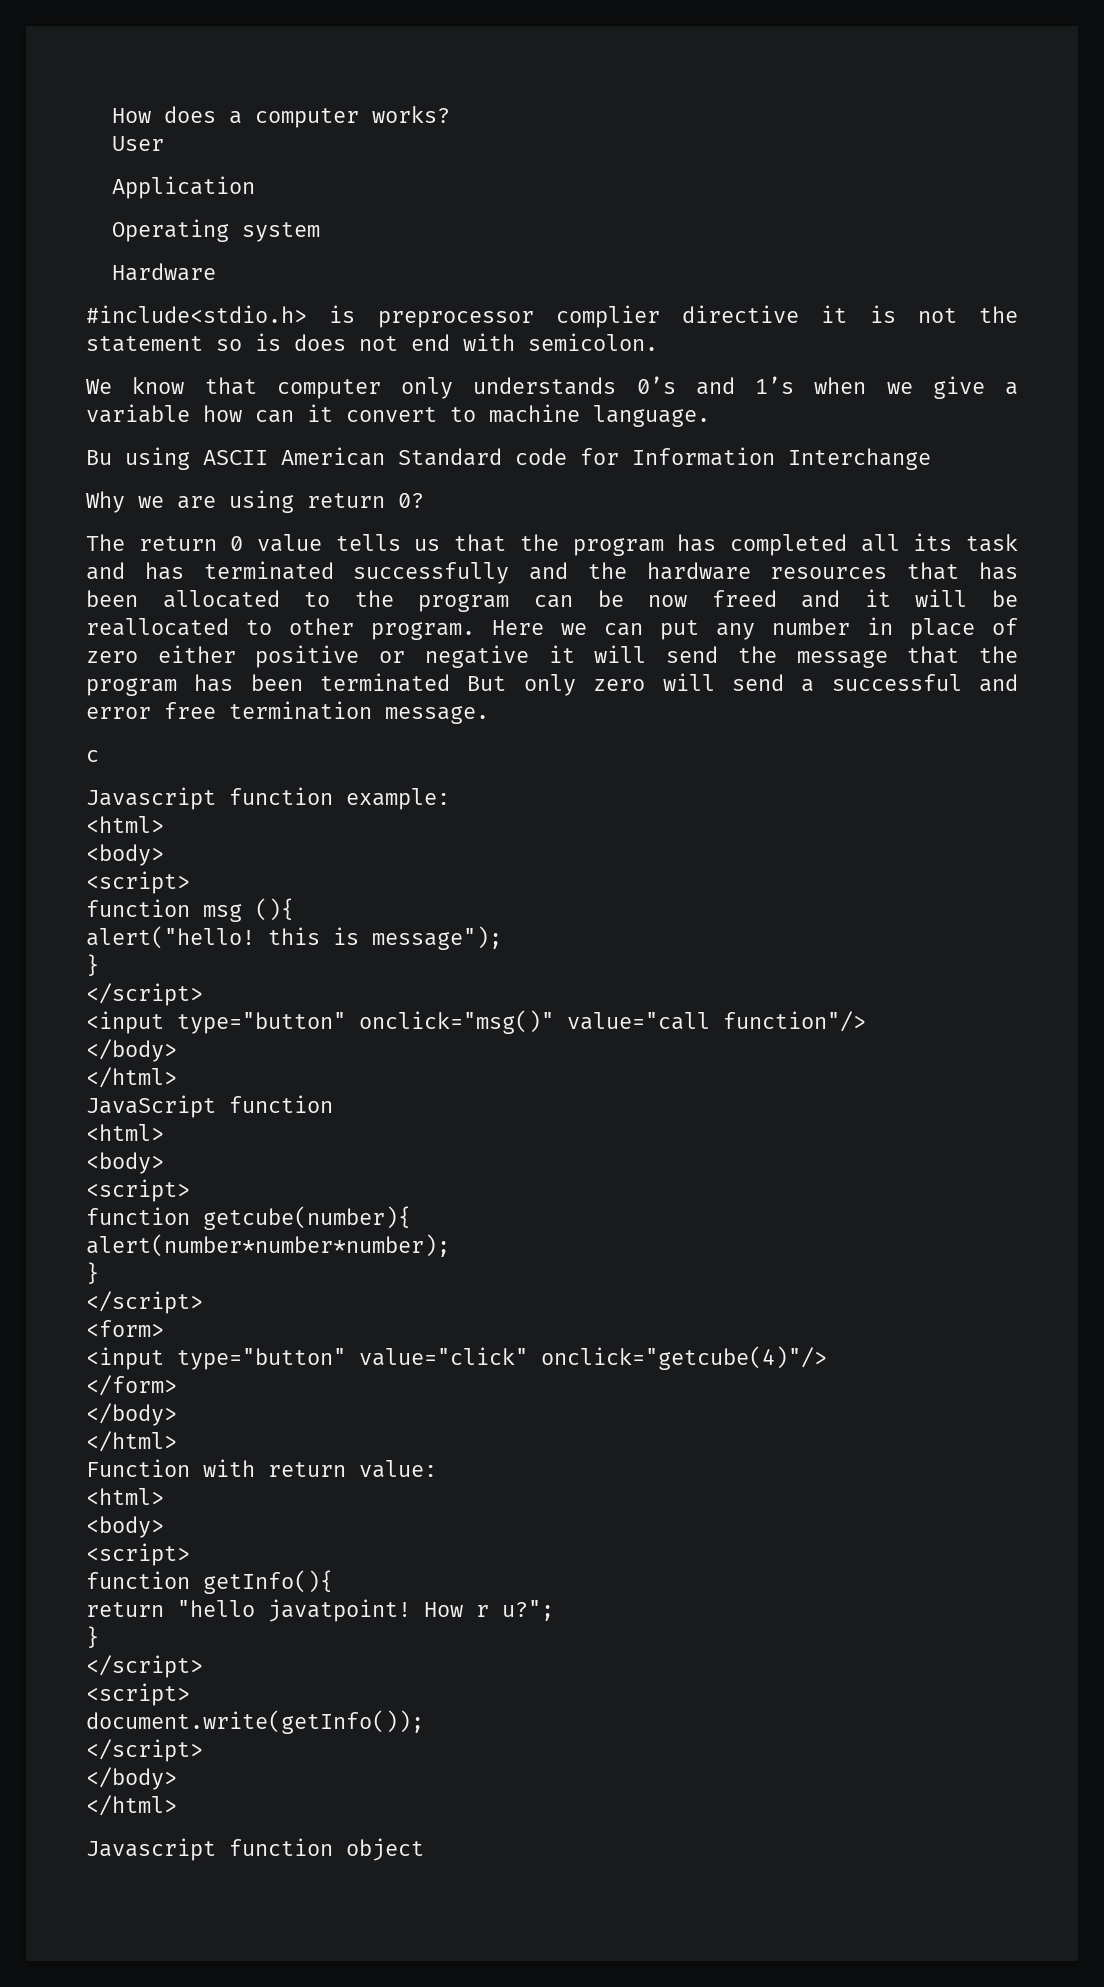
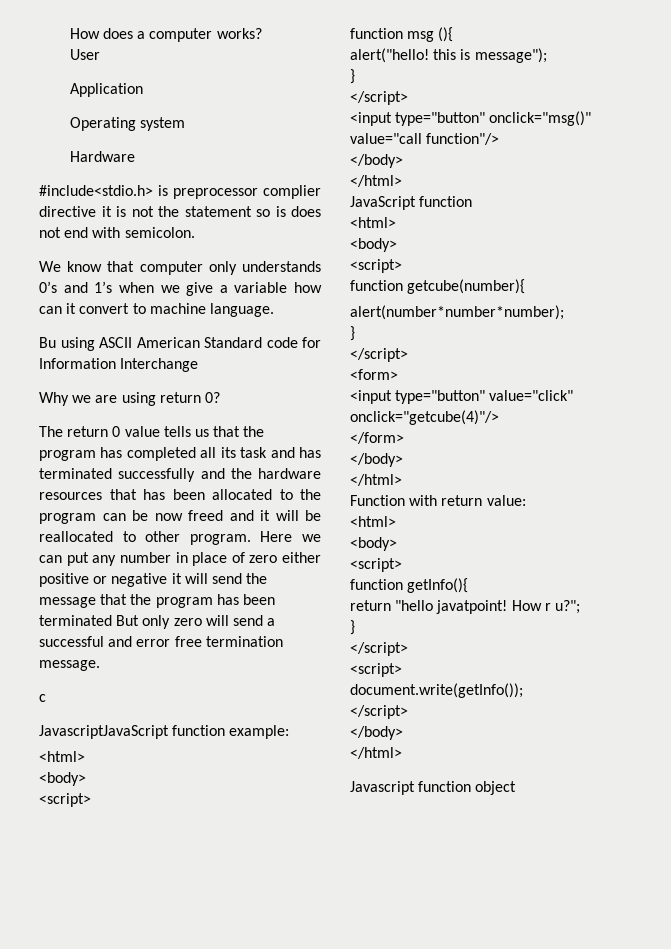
[86,787,216,810] Javascript -> [39,725,169,739] JavascriptJavaScript

